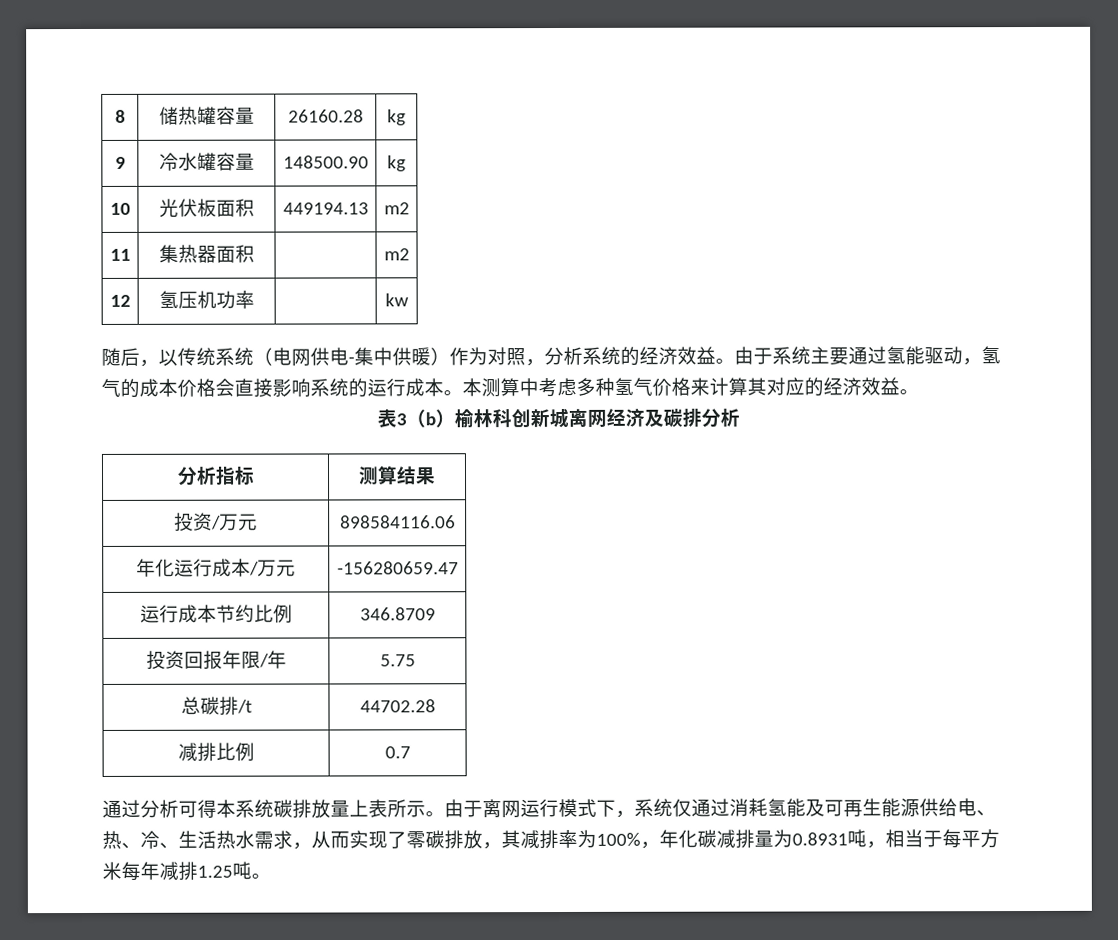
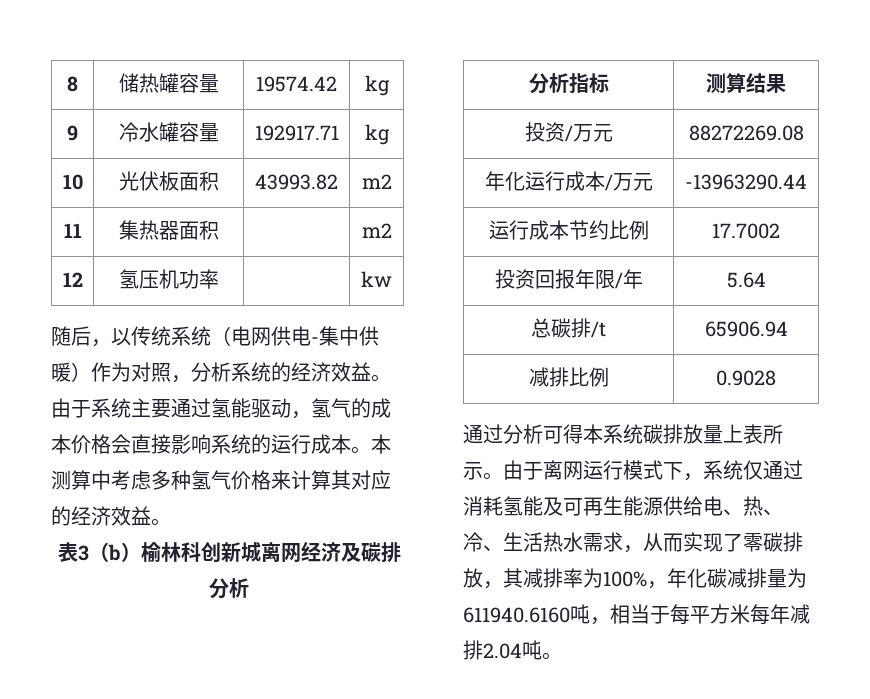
[287,109,364,123] 26160.28 -> [256,76,337,92] 19574.42
[282,155,369,169] 148500.90 -> [254,125,339,141] 192917.71
[282,202,369,215] 449194.13 -> [255,174,338,190] 43993.82
[339,515,456,529] 898584116.06 -> [688,125,804,141] 88272269.08
[336,561,459,575] -156280659.47 -> [685,174,807,190] -13963290.44
[359,607,436,621] 346.8709 -> [712,223,780,239] 17.7002
[379,654,416,667] 5.75 -> [726,272,766,288] 5.64
[359,699,436,713] 44702.28 -> [704,321,788,337] 65906.94
[384,746,411,759] 0.7 -> [716,370,776,386] 0.9028
[792,832,848,846] 0.8931 -> [463,607,570,623] 611940.6160
[197,865,233,878] 1.25 -> [483,643,522,659] 2.04

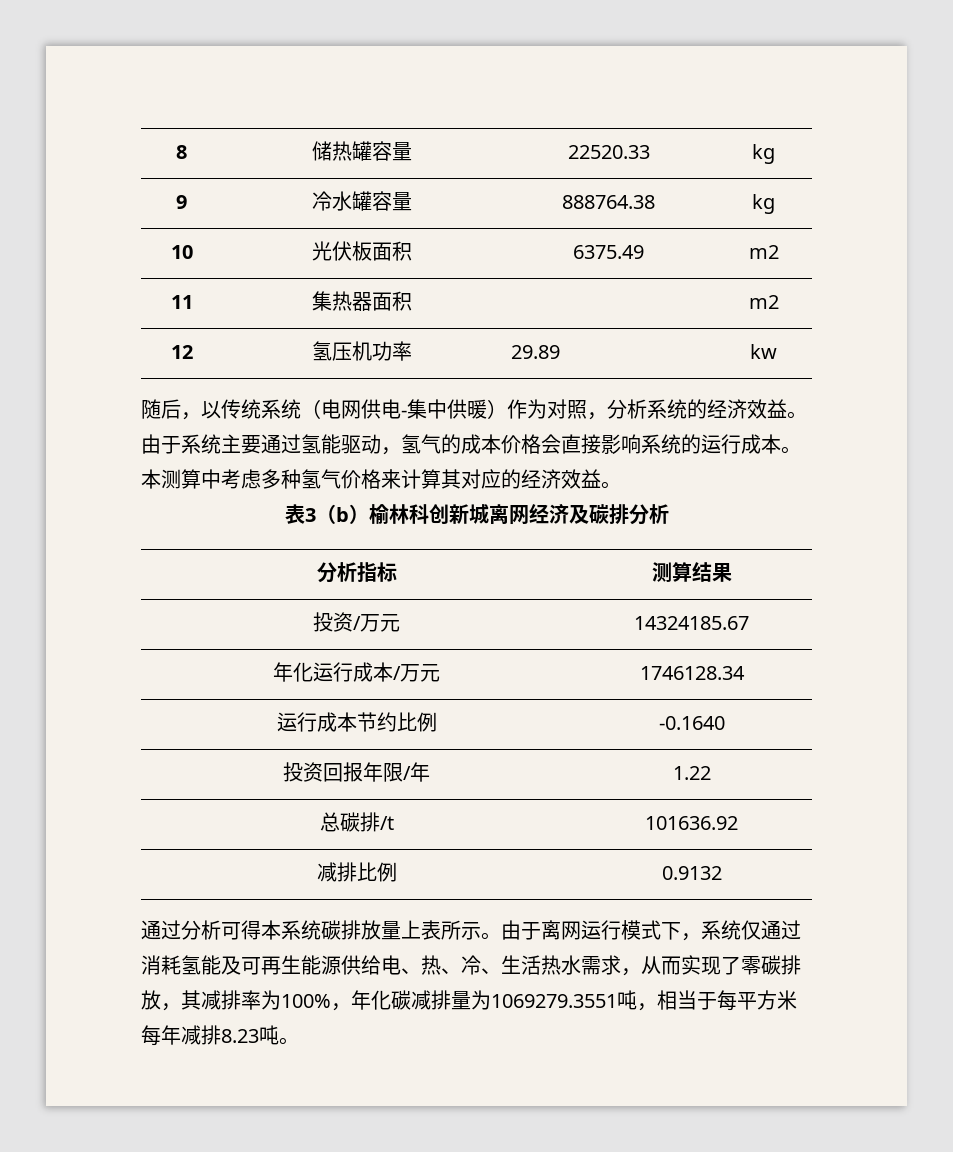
[256,76,337,92] 19574.42 -> [567,145,650,159] 22520.33
[254,125,339,141] 192917.71 -> [562,195,655,209] 888764.38
[255,174,338,190] 43993.82 -> [573,245,644,259] 6375.49
(219, 279) none -> [511,345,561,359] 29.89
[688,125,804,141] 88272269.08 -> [634,616,749,630] 14324185.67
[685,174,807,190] -13963290.44 -> [639,666,745,680] 1746128.34
[712,223,780,239] 17.7002 -> [658,716,725,730] -0.1640
[726,272,766,288] 5.64 -> [672,766,711,780] 1.22
[704,321,788,337] 65906.94 -> [645,816,738,830] 101636.92
[716,370,776,386] 0.9028 -> [661,866,722,880] 0.9132
[463,607,570,623] 611940.6160 -> [491,994,617,1008] 1069279.3551
[483,643,522,659] 2.04 -> [221,1029,259,1043] 8.23

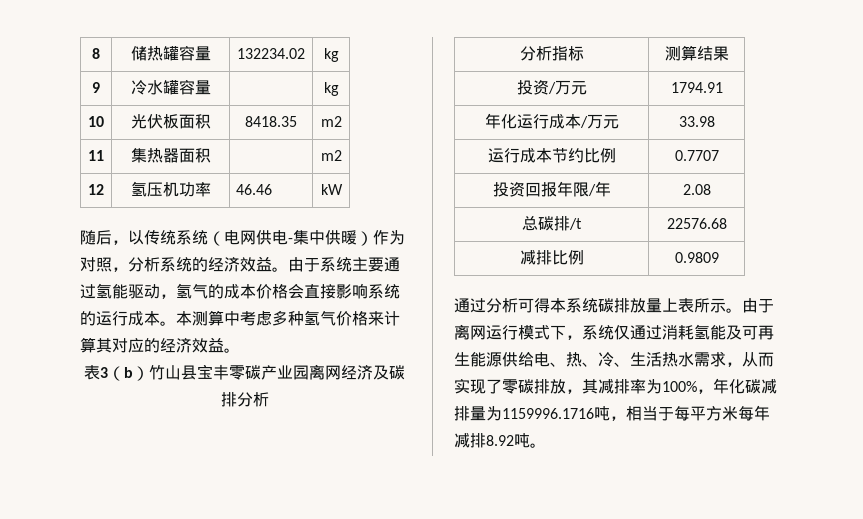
[567,145,650,159] 22520.33 -> [237,48,305,59] 132234.02
[562,195,655,209] 888764.38 -> (211, 87) none
[573,245,644,259] 6375.49 -> [245,116,297,127] 8418.35
[511,345,561,359] [750,344,777,359] 29.89 | kw -> [236,184,273,195] [320,184,343,195] 46.46 | kW
[368,504,489,524] 榆林科创新城 -> [149,364,309,380] 竹山县宝丰零碳产业园
[634,616,749,630] 14324185.67 -> [670,82,723,93] 1794.91
[639,666,745,680] 1746128.34 -> [678,116,715,127] 33.98
[658,716,725,730] -0.1640 -> [674,150,719,161] 0.7707
[672,766,711,780] 1.22 -> [682,184,711,195] 2.08
[645,816,738,830] 101636.92 -> [666,218,727,229] 22576.68
[661,866,722,880] 0.9132 -> [674,252,719,263] 0.9809
[491,994,617,1008] 1069279.3551 -> [502,408,594,419] 1159996.1716
[221,1029,259,1043] 8.23 -> [486,435,514,446] 8.92

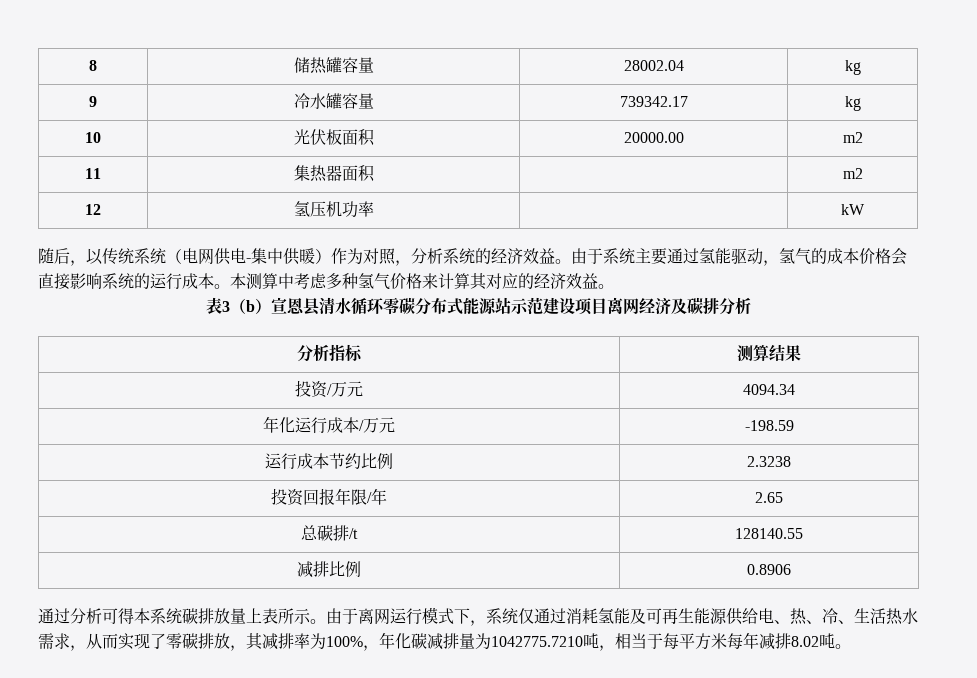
[237,48,305,59] 132234.02 -> [623,60,684,71] 28002.04
(211, 87) none -> [619,96,688,107] 739342.17
[245,116,297,127] 8418.35 -> [623,132,684,143] 20000.00
[236,184,273,195] 46.46 -> (374, 209) none
[149,364,309,380] 竹山县宝丰零碳产业园 -> [271,297,607,315] 宣恩县清水循环零碳分布式能源站示范建设项目
[670,82,723,93] 1794.91 -> [743,384,795,395] 4094.34
[678,116,715,127] 33.98 -> [744,420,794,431] -198.59
[674,150,719,161] 0.7707 -> [747,456,791,467] 2.3238
[682,184,711,195] 2.08 -> [755,492,783,503] 2.65
[666,218,727,229] 22576.68 -> [735,528,803,539] 128140.55
[674,252,719,263] 0.9809 -> [747,564,791,575] 0.8906
[502,408,594,419] 1159996.1716 -> [491,636,583,647] 1042775.7210
[486,435,514,446] 8.92 -> [791,636,819,647] 8.02

